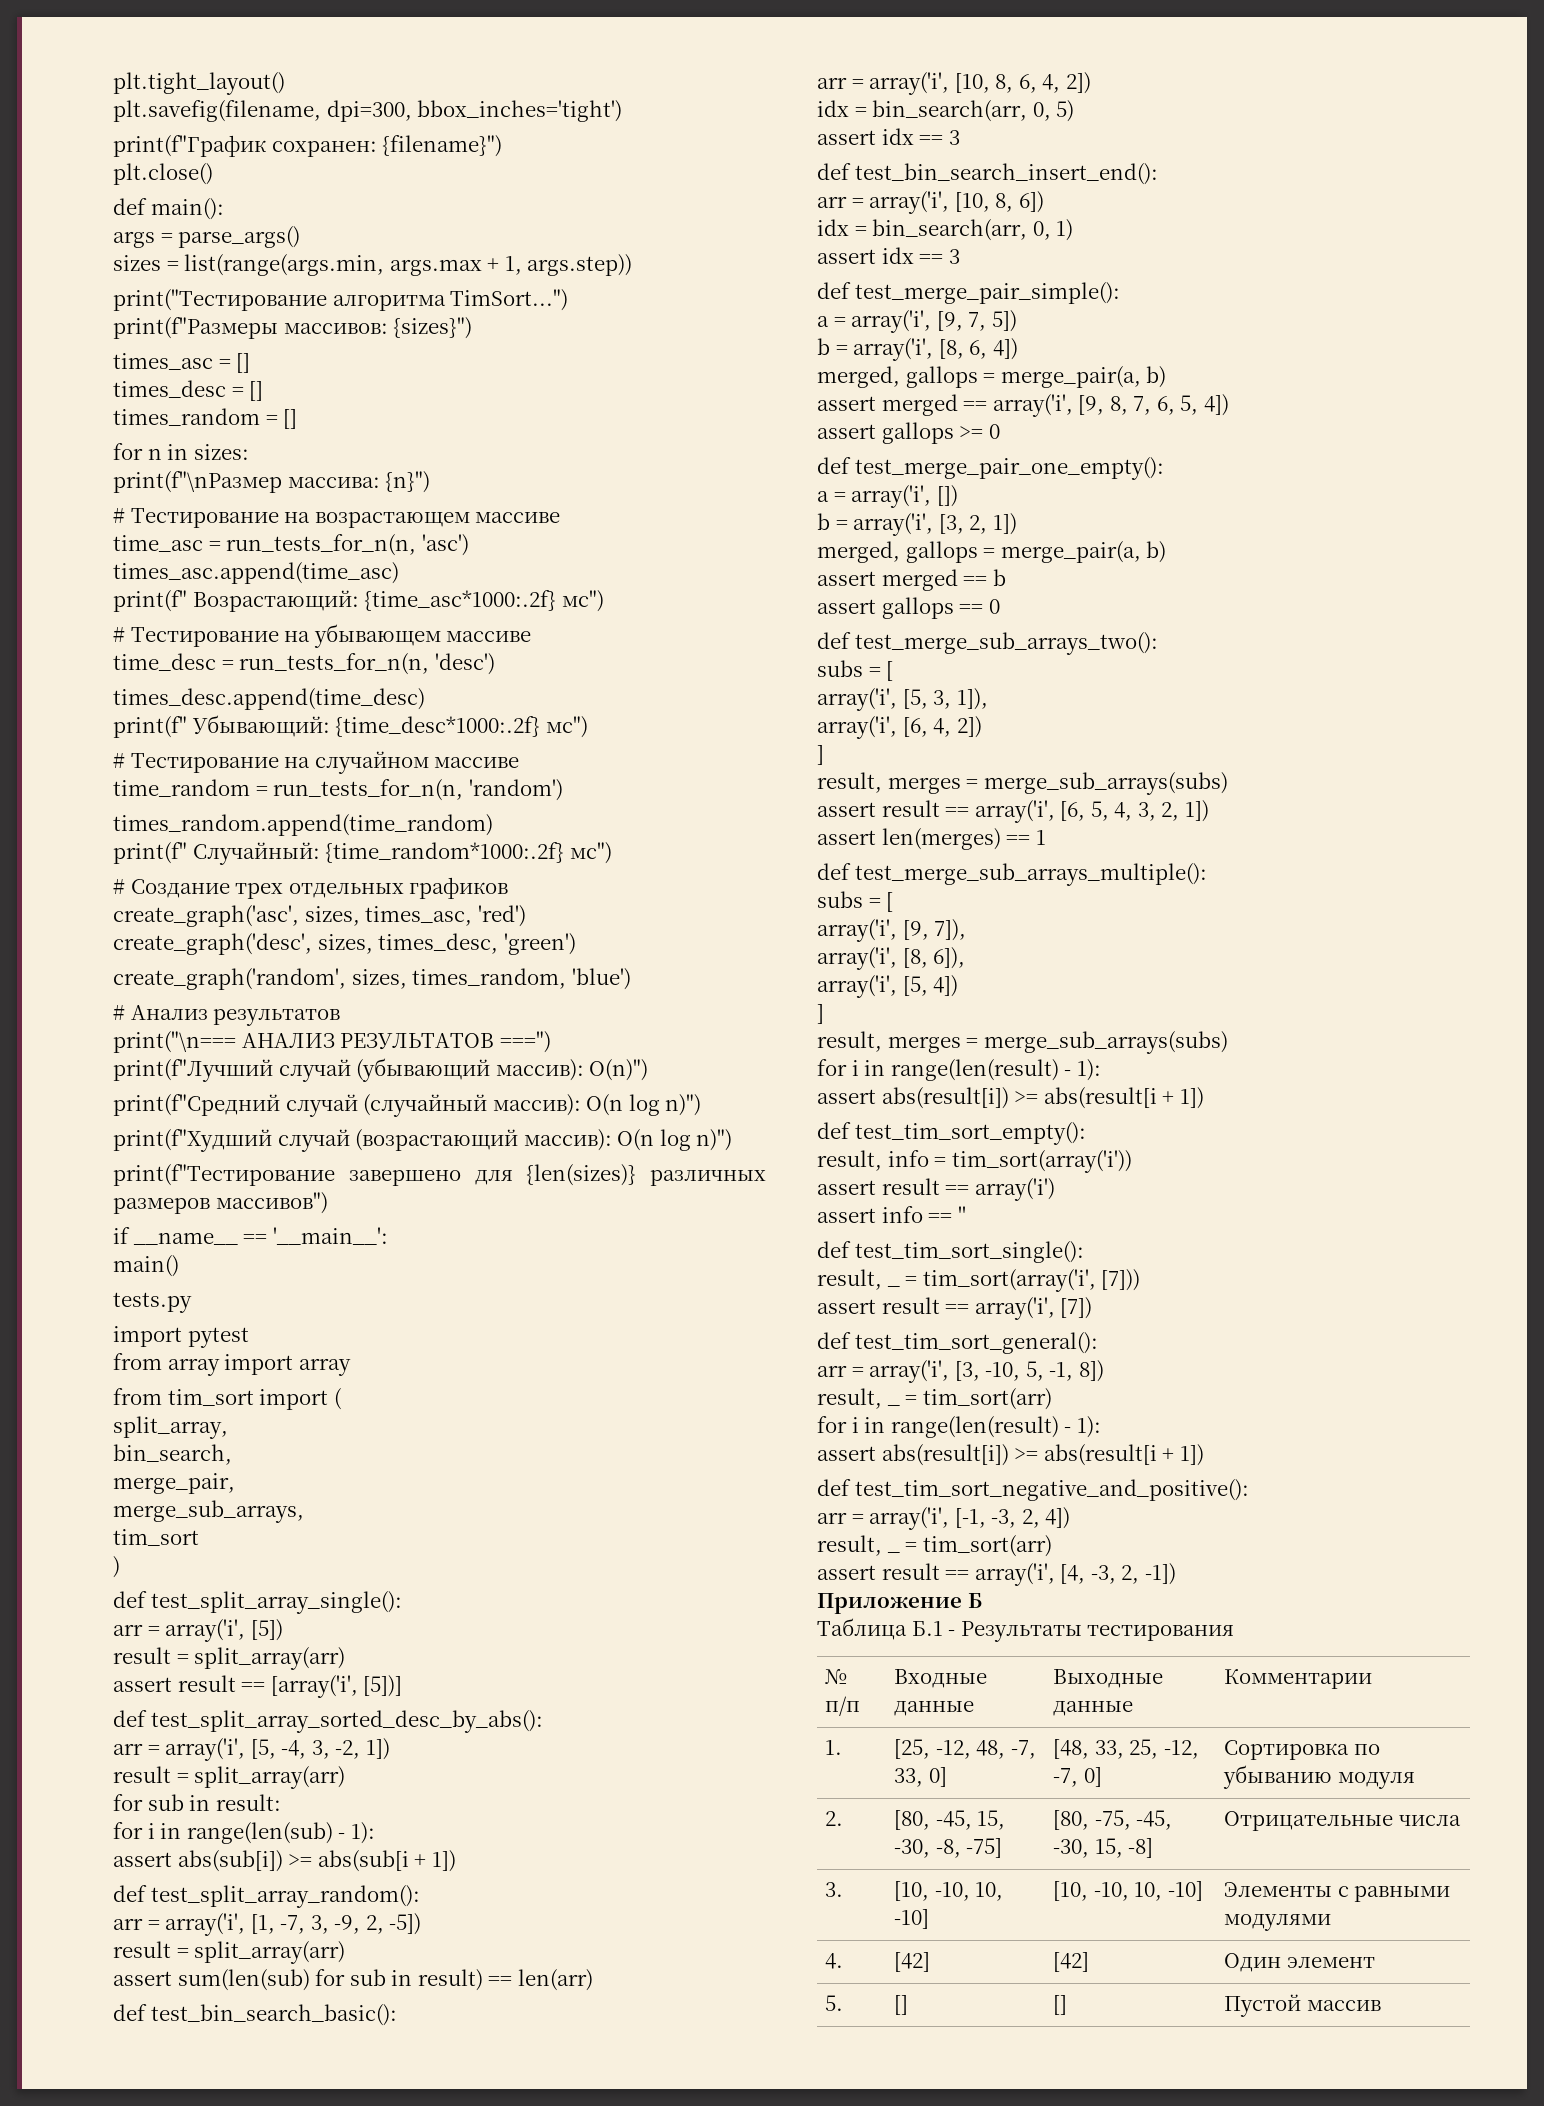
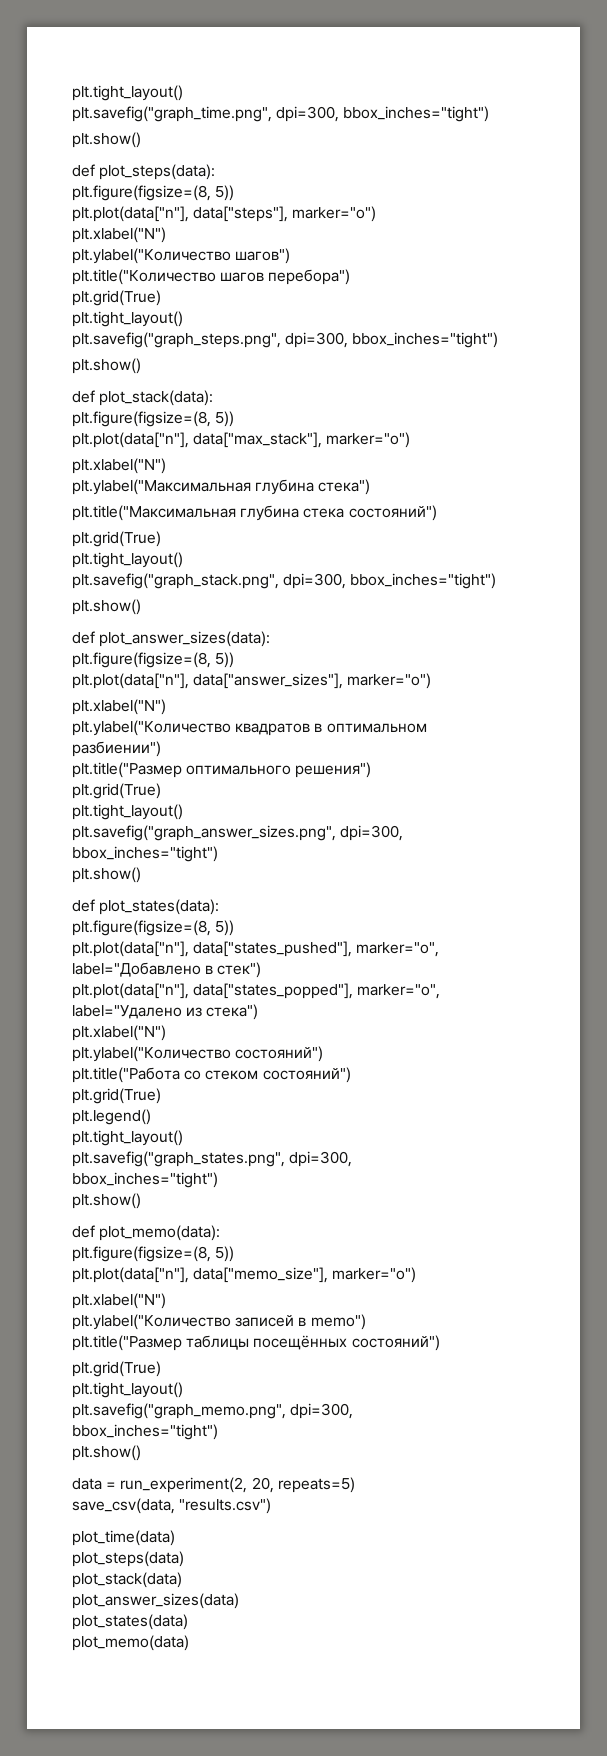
[113,72,285,95] [113,100,623,122] [113,135,503,157] [113,163,213,185] [113,198,224,220] [113,226,301,248] [113,254,633,276] [113,289,569,311] [113,317,473,339] [113,353,251,373] [113,380,264,401] [113,408,298,429] [113,443,249,460] [113,471,431,493] [113,508,561,528] [113,534,469,556] [113,562,399,584] [113,590,604,612] [113,624,532,648] [113,653,495,675] [113,688,425,710] [113,715,588,738] [113,751,520,774] [113,779,563,801] [113,814,493,836] [113,842,612,865] [113,877,509,899] [113,905,526,927] [113,933,576,955] [113,968,631,990] [113,1005,341,1026] [113,1031,551,1053] [113,1058,649,1082] [113,1094,702,1117] [113,1129,733,1152] [113,1164,766,1186] [113,1192,328,1214] [113,1227,388,1245] [113,1255,179,1277] [113,1292,192,1313] [113,1326,249,1348] [113,1353,351,1376] [113,1388,341,1410] [113,1416,228,1439] [113,1444,232,1465] [113,1473,235,1494] [113,1500,304,1523] [113,1529,199,1546] [113,1556,120,1578] [113,1591,402,1614] [113,1619,283,1642] [113,1647,346,1670] [113,1675,403,1698] [113,1710,543,1733] [113,1738,390,1761] [113,1766,346,1789] [113,1794,281,1811] [113,1822,375,1844] [113,1850,456,1872] [113,1885,420,1908] [113,1913,422,1936] [113,1941,346,1964] [113,1969,593,1991] [113,2004,397,2026] [817,72,1091,95] [817,100,1075,122] [817,128,960,145] [817,163,1158,185] [817,191,1044,214] [817,219,1074,241] [817,247,960,264] [817,282,1120,304] [817,310,1017,333] [817,338,1018,361] [817,366,1167,388] [817,394,1229,417] [817,422,1000,444] [817,457,1164,480] [817,485,958,508] [817,513,1017,536] [817,541,1167,563] [817,569,1006,591] [817,597,1000,619] [817,632,1158,655] [817,660,894,681] [817,688,988,711] [817,716,982,739] [817,745,824,765] [817,772,1228,795] [817,800,1209,823] [817,828,1046,850] [817,863,1207,886] [817,891,894,912] [817,919,967,942] [817,947,966,970] [817,975,959,998] [817,1004,824,1024] [817,1031,1228,1054] [817,1059,1101,1081] [817,1087,1204,1109] [817,1122,1086,1145] [817,1150,1132,1173] [817,1178,1055,1201] [817,1206,966,1223] [817,1241,1084,1263] [817,1269,900,1290] [905,1269,1141,1292] [817,1297,1093,1320] [817,1332,1098,1354] [817,1360,1104,1383] [817,1388,900,1409] [905,1388,1052,1410] [817,1416,1101,1438] [817,1444,1204,1466] [817,1479,1249,1501] [817,1507,1071,1530] [817,1535,900,1556] [905,1535,1052,1557] [817,1563,1176,1586] [817,1593,982,1614] [817,1618,1235,1642] [825,1669,848,1684] [825,1696,861,1716] [894,1669,988,1688] [894,1701,975,1716] [1053,1669,1164,1688] [1053,1701,1134,1716] [1224,1669,1373,1689] [825,1740,843,1755] [894,1739,1036,1759] [894,1767,947,1787] [1053,1739,1199,1759] [1053,1767,1102,1787] [1224,1740,1380,1760] [1223,1765,1415,1789] [825,1811,844,1826] [894,1810,1006,1830] [894,1838,1003,1858] [1053,1810,1173,1830] [1053,1838,1154,1858] [1224,1811,1461,1831] [825,1882,844,1897] [894,1881,1004,1901] [894,1909,930,1929] [1053,1881,1203,1901] [1224,1882,1451,1902] [1224,1914,1332,1931] [825,1953,844,1969] [894,1952,931,1972] [1053,1952,1090,1972] [1224,1953,1375,1972] [825,1995,844,2011] [894,1995,909,2015] [1053,1995,1068,2015] [1224,1994,1381,2017] plt.tight_layout() // plt.savefig(filename, dpi=300, bbox_inches='tight') // print(f"График сохранен: {filename}") // plt.close() // def main(): // args = parse_args() // sizes = list(range(args.min, args.max + 1, args.step)) // print("Тестирование алгоритма TimSort...") // print(f"Размеры массивов: {sizes}") // times_asc = [] // times_desc = [] // times_random = [] // for n in sizes: // print(f"\nРазмер массива: {n}") // # Тестирование на возрастающем массиве // time_asc = run_tests_for_n(n, 'asc') // times_asc.append(time_asc) // print(f" Возрастающий: {time_asc*1000:.2f} мс") // # Тестирование на убывающем массиве // time_desc = run_tests_for_n(n, 'desc') // times_desc.append(time_desc) // print(f" Убывающий: {time_desc*1000:.2f} мс") // # Тестирование на случайном массиве // time_random = run_tests_for_n(n, 'random') // times_random.append(time_random) // print(f" Случайный: {time_random*1000:.2f} мс") // # Создание трех отдельных графиков // create_graph('asc', sizes, times_asc, 'red') // create_graph('desc', sizes, times_desc, 'green') // create_graph('random', sizes, times_random, 'blue') // # Анализ результатов // print("\n=== АНАЛИЗ РЕЗУЛЬТАТОВ ===") // print(f"Лучший случай (убывающий массив): O(n)") // print(f"Средний случай (случайный массив): O(n log n)") // print(f"Худший случай (возрастающий массив): O(n log n)") // print(f"Тестирование завершено для {len(sizes)} различных размеров массивов") // if __name__ == '__main__': // main() // tests.py // import pytest // from array import array // from tim_sort import ( // split_array, // bin_search, // merge_pair, // merge_sub_arrays, // tim_sort // ) // def test_split_array_single(): // arr = array('i', [5]) // result = split_array(arr) // assert result == [array('i', [5])] // def test_split_array_sorted_desc_by_abs(): // arr = array('i', [5, -4, 3, -2, 1]) // result = split_array(arr) // for sub in result: // for i in range(len(sub) - 1): // assert abs(sub[i]) >= abs(sub[i + 1]) // def test_split_array_random(): // arr = array('i', [1, -7, 3, -9, 2, -5]) // result = split_array(arr) // assert sum(len(sub) for sub in result) == len(arr) // def test_bin_search_basic(): // arr = array('i', [10, 8, 6, 4, 2]) // idx = bin_search(arr, 0, 5) // assert idx == 3 // def test_bin_search_insert_end(): // arr = array('i', [10, 8, 6]) // idx = bin_search(arr, 0, 1) // assert idx == 3 // def test_merge_pair_simple(): // a = array('i', [9, 7, 5]) // b = array('i', [8, 6, 4]) // merged, gallops = merge_pair(a, b) // assert merged == array('i', [9, 8, 7, 6, 5, 4]) // assert gallops >= 0 // def test_merge_pair_one_empty(): // a = array('i', []) // b = array('i', [3, 2, 1]) // merged, gallops = merge_pair(a, b) // assert merged == b // assert gallops == 0 // def test_merge_sub_arrays_two(): // subs = [ // array('i', [5, 3, 1]), // array('i', [6, 4, 2]) // ] // result, merges = merge_sub_arrays(subs) // assert result == array('i', [6, 5, 4, 3, 2, 1]) // assert len(merges) == 1 // def test_merge_sub_arrays_multiple(): // subs = [ // array('i', [9, 7]), // array('i', [8, 6]), // array('i', [5, 4]) // ] // result, merges = merge_sub_arrays(subs) // for i in range(len(result) - 1): // assert abs(result[i]) >= abs(result[i + 1]) // def test_tim_sort_empty(): // result, info = tim_sort(array('i')) // assert result == array('i') // assert info == '' // def test_tim_sort_single(): // result, _ = tim_sort(array('i', [7])) // assert result == array('i', [7]) // def test_tim_sort_general(): // arr = array('i', [3, -10, 5, -1, 8]) // result, _ = tim_sort(arr) // for i in range(len(result) - 1): // assert abs(result[i]) >= abs(result[i + 1]) // def test_tim_sort_negative_and_positive(): // arr = array('i', [-1, -3, 2, 4]) // result, _ = tim_sort(arr) // assert result == array('i', [4, -3, 2, -1]) // Приложение Б // Таблица Б.1 - Результаты тестирования // № п/п | Входные данные | Выходные данные | Комментарии // 1. | [25, -12, 48, -7, 33, 0] | [48, 33, 25, -12, -7, 0] | Сортировка по убыванию модуля // 2. | [80, -45, 15, -30, -8, -75] | [80, -75, -45, -30, 15, -8] | Отрицательные числа // 3. | [10, -10, 10, -10] | [10, -10, 10, -10] | Элементы с равными модулями // 4. | [42] | [42] | Один элемент // 5. | [] | [] | Пустой массив -> [72,85,183,101] [72,106,490,122] [72,132,141,148] [72,164,216,180] [72,185,235,201] [72,206,377,222] [72,227,166,243] [72,248,291,264] [72,269,351,285] [72,290,161,306] [72,311,183,327] [72,332,499,348] [72,358,141,374] [72,390,214,406] [72,411,235,427] [72,432,411,448] [72,458,166,474] [72,479,371,495] [72,505,437,521] [72,531,161,547] [72,552,183,568] [72,573,497,589] [72,599,141,615] [72,631,271,647] [72,652,235,668] [72,673,432,689] [72,699,166,715] [72,720,427,736] [72,741,161,757] [72,762,372,778] [72,783,161,799] [72,804,183,820] [72,825,404,841] [72,846,218,862] [72,867,141,883] [72,899,220,915] [72,920,235,936] [72,941,440,957] [72,962,262,978] [72,983,441,999] [72,1004,259,1020] [72,1025,166,1041] [72,1046,324,1062] [72,1067,351,1083] [72,1088,161,1104] [72,1109,151,1125] [72,1130,183,1146] [72,1151,353,1167] [72,1172,218,1188] [72,1193,141,1209] [72,1225,221,1241] [72,1246,235,1262] [72,1267,417,1283] [72,1293,166,1309] [72,1314,366,1330] [72,1335,440,1351] [72,1361,161,1377] [72,1382,183,1398] [72,1403,354,1419] [72,1424,218,1440] [72,1445,141,1461] [72,1477,355,1493] [72,1498,272,1514] [72,1530,175,1546] [72,1551,184,1567] [72,1572,182,1588] [72,1593,239,1609] [72,1614,188,1630] [72,1635,189,1651] plt.tight_layout() // plt.savefig("graph_time.png", dpi=300, bbox_inches="tight") // plt.show() // def plot_steps(data): // plt.figure(figsize=(8, 5)) // plt.plot(data["n"], data["steps"], marker="o") // plt.xlabel("N") // plt.ylabel("Количество шагов") // plt.title("Количество шагов перебора") // plt.grid(True) // plt.tight_layout() // plt.savefig("graph_steps.png", dpi=300, bbox_inches="tight") // plt.show() // def plot_stack(data): // plt.figure(figsize=(8, 5)) // plt.plot(data["n"], data["max_stack"], marker="o") // plt.xlabel("N") // plt.ylabel("Максимальная глубина стека") // plt.title("Максимальная глубина стека состояний") // plt.grid(True) // plt.tight_layout() // plt.savefig("graph_stack.png", dpi=300, bbox_inches="tight") // plt.show() // def plot_answer_sizes(data): // plt.figure(figsize=(8, 5)) // plt.plot(data["n"], data["answer_sizes"], marker="o") // plt.xlabel("N") // plt.ylabel("Количество квадратов в оптимальном разбиении") // plt.title("Размер оптимального решения") // plt.grid(True) // plt.tight_layout() // plt.savefig("graph_answer_sizes.png", dpi=300, bbox_inches="tight") // plt.show() // def plot_states(data): // plt.figure(figsize=(8, 5)) // plt.plot(data["n"], data["states_pushed"], marker="o", label="Добавлено в стек") // plt.plot(data["n"], data["states_popped"], marker="o", label="Удалено из стека") // plt.xlabel("N") // plt.ylabel("Количество состояний") // plt.title("Работа со стеком состояний") // plt.grid(True) // plt.legend() // plt.tight_layout() // plt.savefig("graph_states.png", dpi=300, bbox_inches="tight") // plt.show() // def plot_memo(data): // plt.figure(figsize=(8, 5)) // plt.plot(data["n"], data["memo_size"], marker="o") // plt.xlabel("N") // plt.ylabel("Количество записей в memo") // plt.title("Размер таблицы посещённых состояний") // plt.grid(True) // plt.tight_layout() // plt.savefig("graph_memo.png", dpi=300, bbox_inches="tight") // plt.show() // data = run_experiment(2, 20, repeats=5) // save_csv(data, "results.csv") // plot_time(data) // plot_steps(data) // plot_stack(data) // plot_answer_sizes(data) // plot_states(data) // plot_memo(data)

